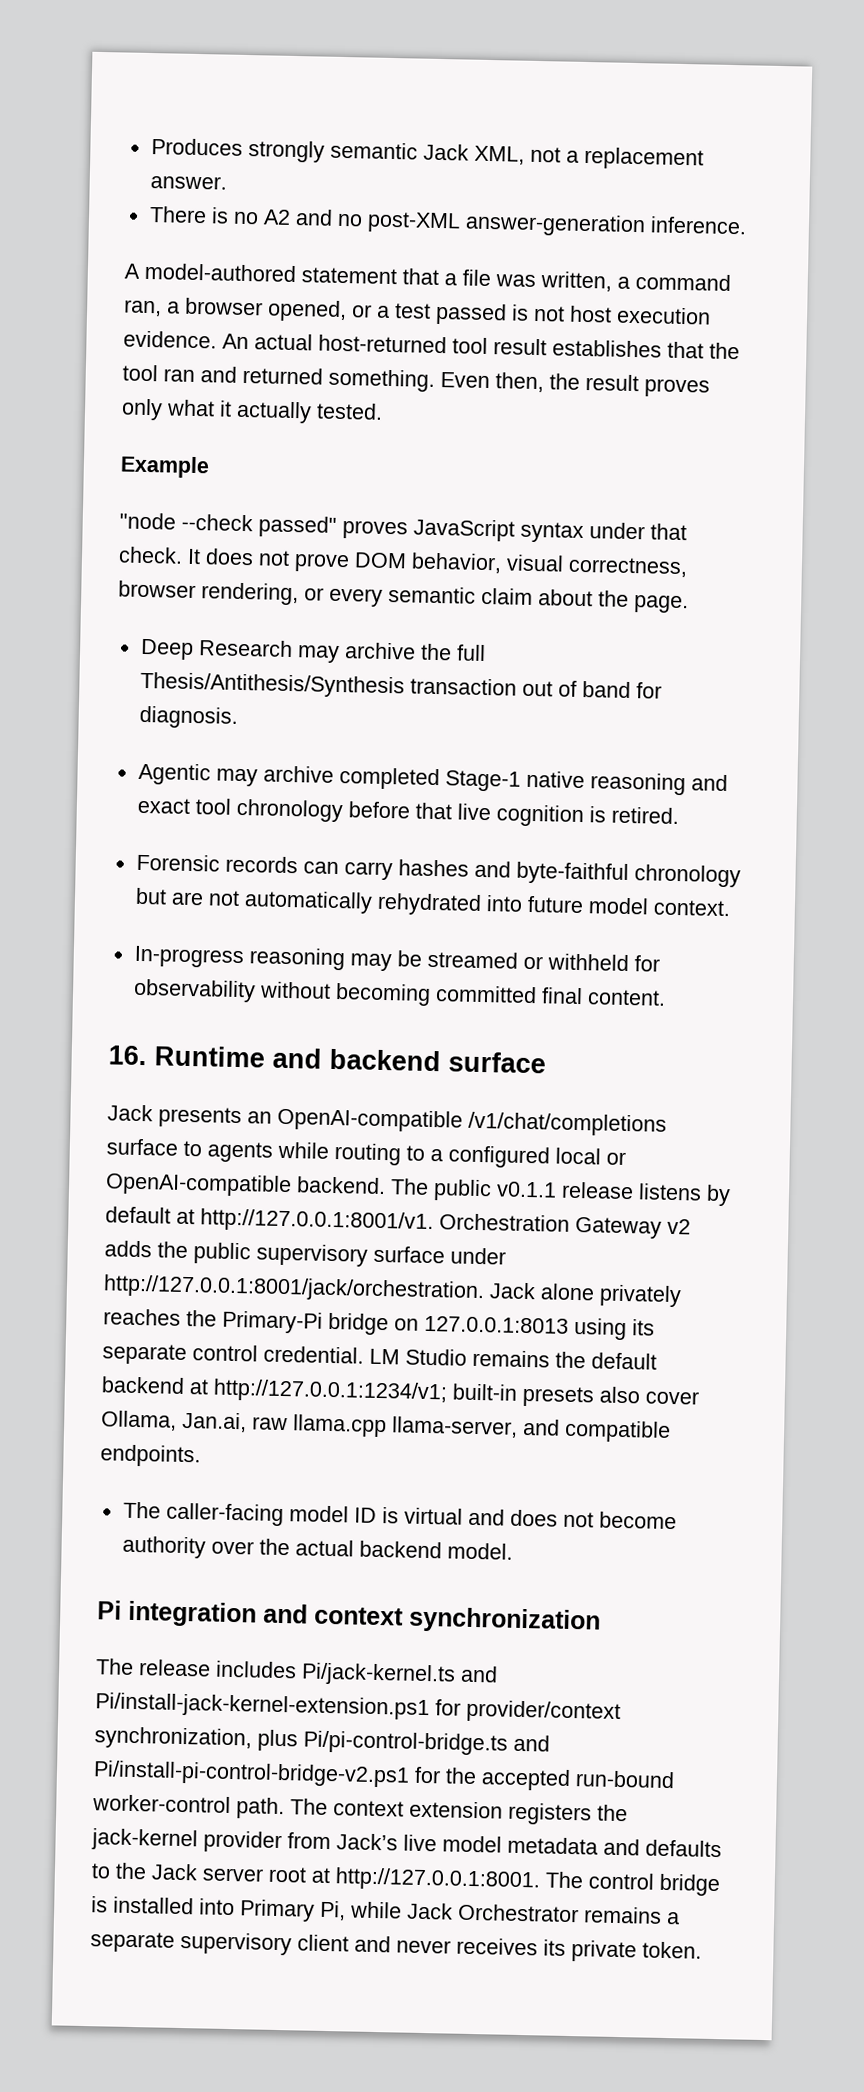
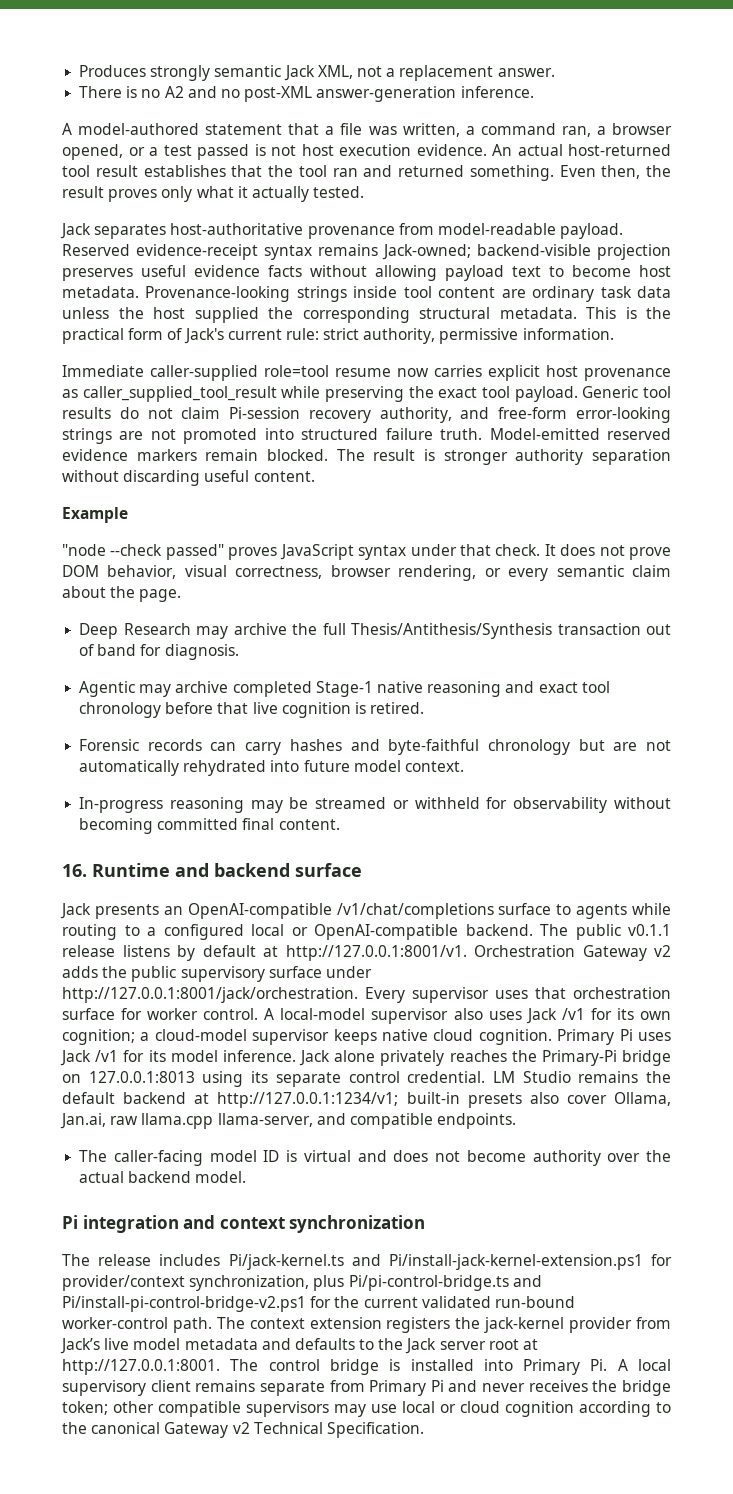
(383, 411) none -> [60,223,624,239] [62,244,671,260] [62,265,671,281] [62,286,672,302] [62,307,671,323] [62,328,614,344] [62,365,671,381] [62,386,671,402] [62,407,671,423] [62,428,672,444] [62,449,672,465] [62,470,315,486] // Jack separates host-authoritative provenance from model-readable payload. Reserved evidence-receipt syntax remains Jack-owned; backend-visible projection preserves useful evidence facts without allowing payload text to become host metadata. Provenance-looking strings inside tool content are ordinary task data unless the host supplied the corresponding structural metadata. This is the practical form of Jack's current rule: strict authority, permissive information. // Immediate caller-supplied role=tool resume now carries explicit host provenance as caller_supplied_tool_result while preserving the exact tool payload. Generic tool results do not claim Pi-session recovery authority, and free-form error-looking strings are not promoted into structured failure truth. Model-emitted reserved evidence markers remain blocked. The result is stronger authority separation without discarding useful content.
(485, 1289) none -> [365,987,671,1003] [62,1008,672,1024] [62,1029,671,1045] [60,1050,296,1066] Every supervisor uses that orchestration surface for worker control. A local-model supervisor also uses Jack /v1 for its own cognition; a cloud-model supervisor keeps native cloud cognition. Primary Pi uses Jack /v1 for its model inference.
[481,1768,571,1791] accepted -> [363,1296,491,1308] current validated
[319,1900,680,1925] [90,1931,702,1963] Pi, while Jack Orchestrator remains a separate supervisory client and never receives its private token. -> [590,1359,671,1371] [62,1380,671,1396] [62,1401,671,1417] [62,1422,424,1438] Pi. A local supervisory client remains separate from Primary Pi and never receives the bridge token; other compatible supervisors may use local or cloud cognition according to the canonical Gateway v2 Technical Specification.

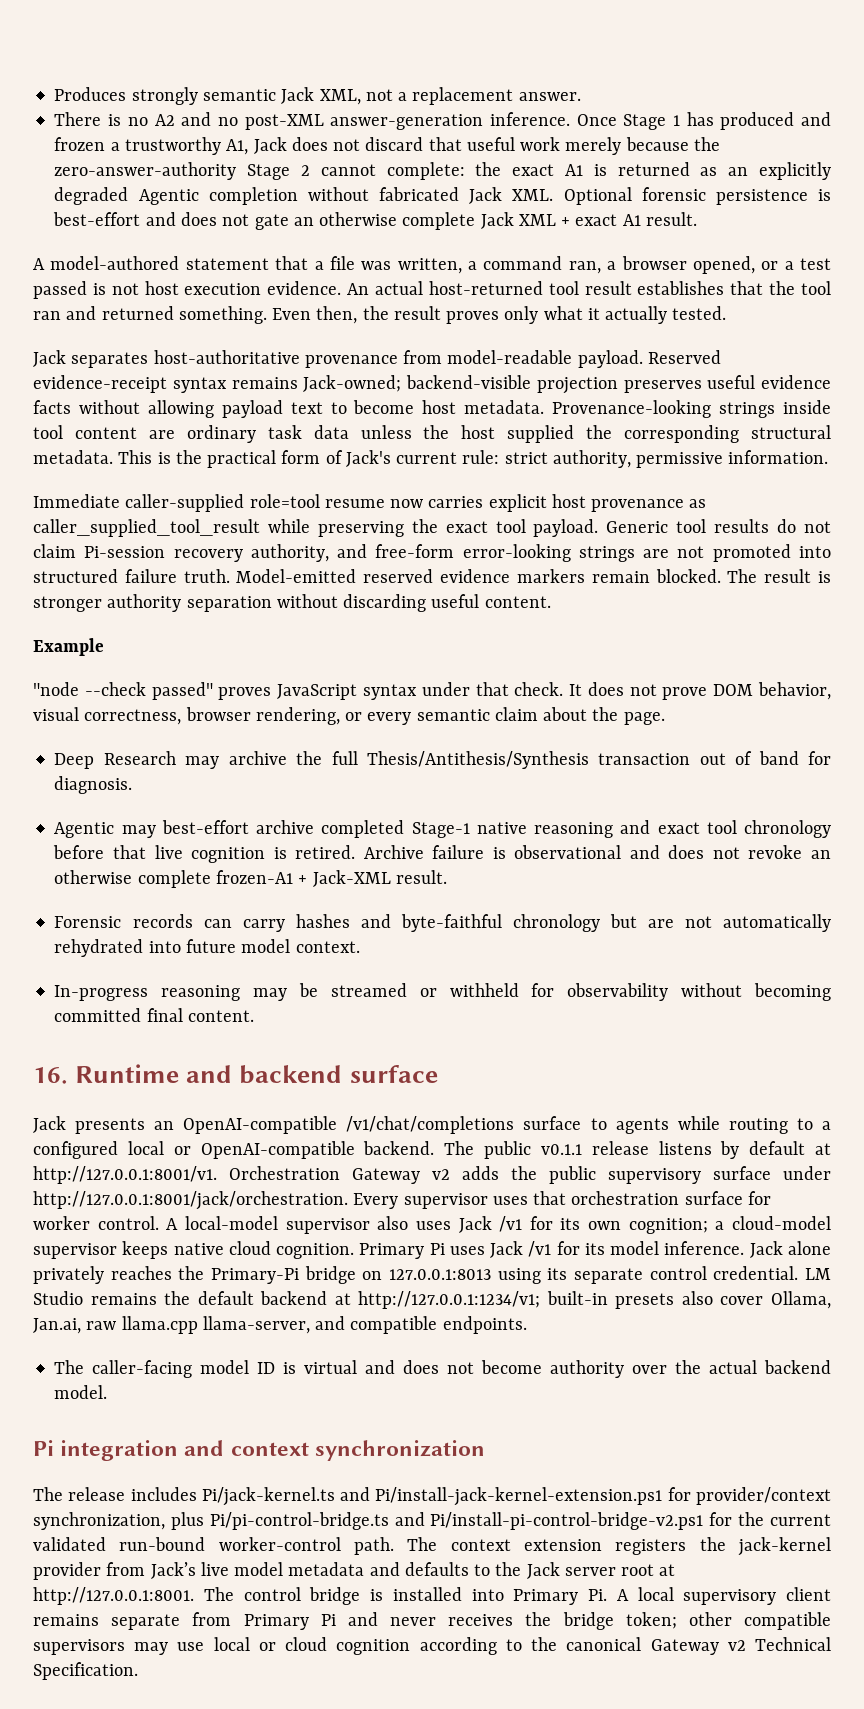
(534, 92) none -> [576,112,831,130] [54,137,720,155] [54,162,832,180] [54,187,831,205] [53,212,697,230] Once Stage 1 has produced and frozen a trustworthy A1, Jack does not discard that useful work merely because the zero-answer-authority Stage 2 cannot complete: the exact A1 is returned as an explicitly degraded Agentic completion without fabricated Jack XML. Optional forensic persistence is best-effort and does not gate an otherwise complete Jack XML + exact A1 result.
(172, 690) none -> [161,820,249,834] best-effort
(425, 708) none -> [363,845,831,859] [54,870,447,888] Archive failure is observational and does not revoke an otherwise complete frozen-A1 + Jack-XML result.

